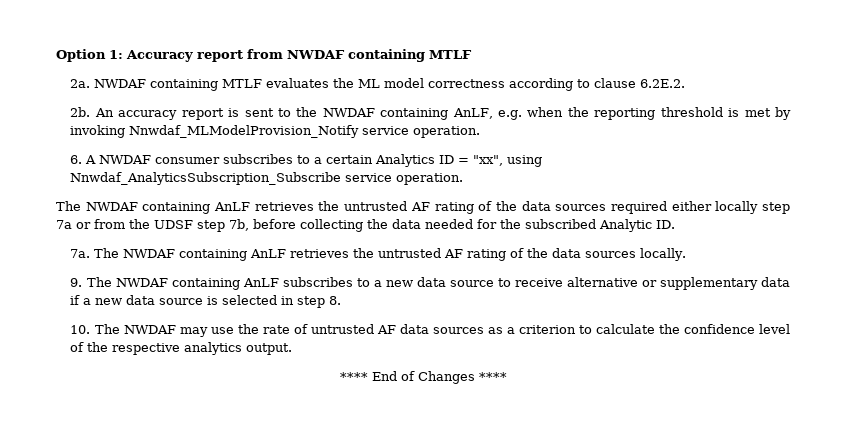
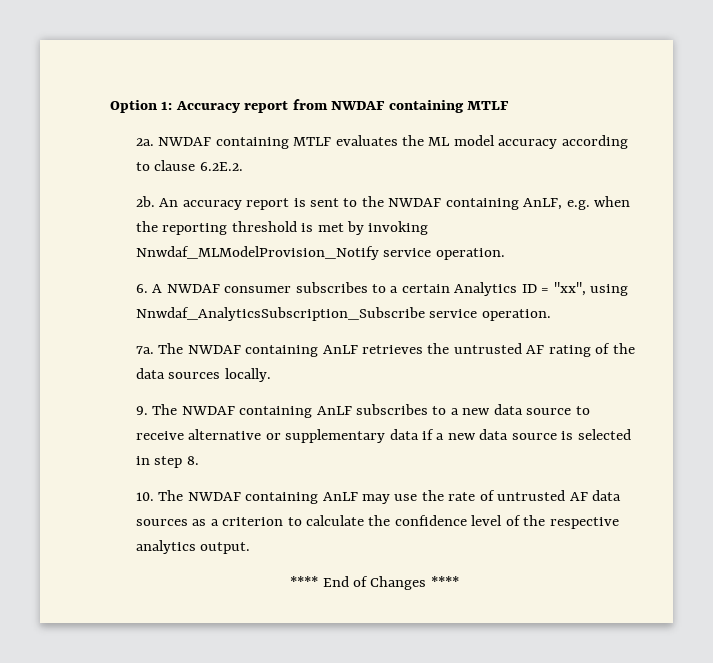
[428,79,506,88] correctness -> [498,139,558,149] accuracy
[56,201,790,214] [56,219,675,232] // The NWDAF containing AnLF retrieves the untrusted AF rating of the data sources required either locally step 7a or from the UDSF step 7b, before collecting the data needed for the subscribed Analytic ID. -> (551, 315) none
(176, 329) none -> [245,492,358,504] containing AnLF

